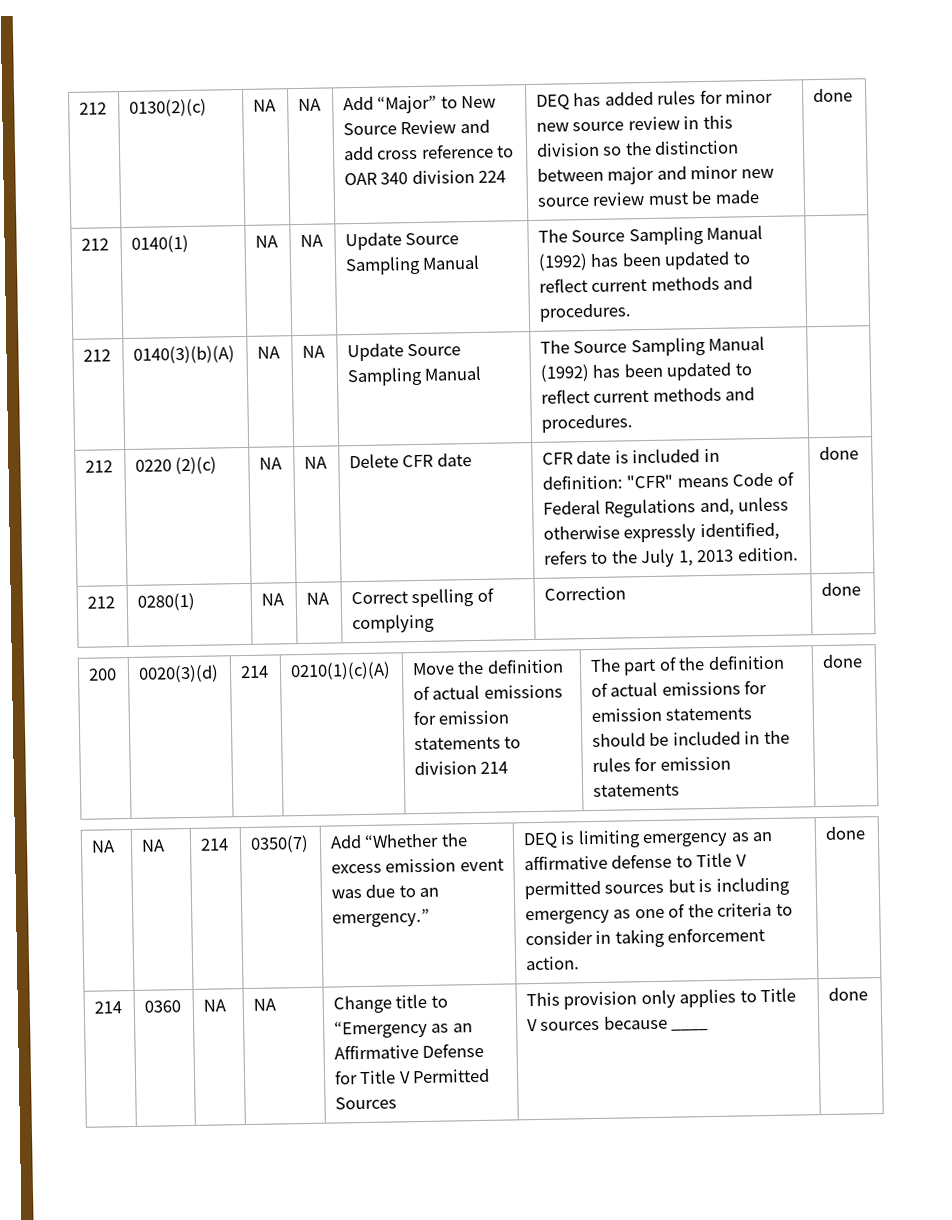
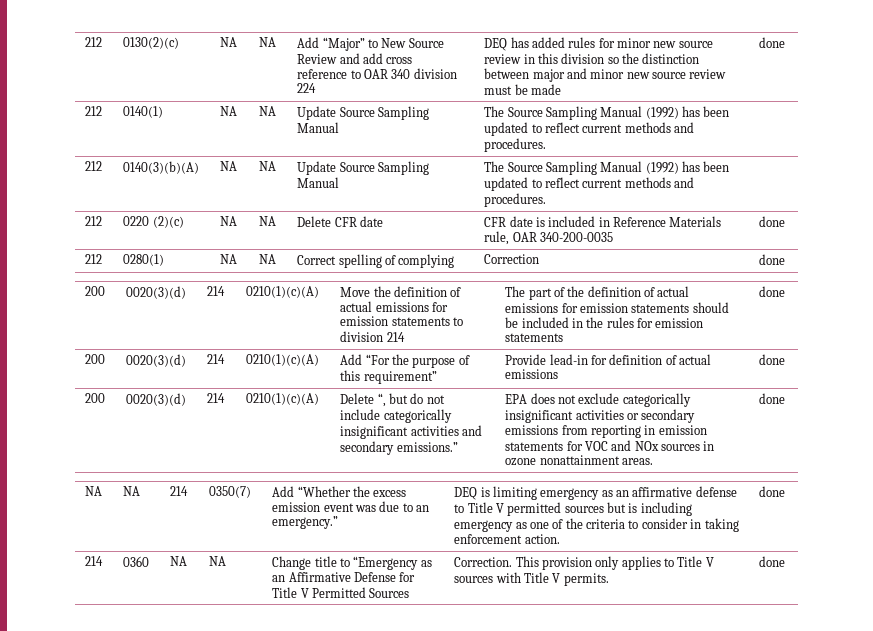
[542,471,794,490] [543,496,790,518] [543,521,780,543] [543,547,799,568] definition: "CFR" means Code of Federal Regulations and, unless otherwise expressly identified, refers to the July 1, 2013 edition. -> [613,216,722,227] [484,231,613,245] Reference Materials rule, OAR 340-200-0035
(864, 661) none -> [85,354,106,364] [126,354,187,367] [207,354,226,364] [246,354,320,366] [340,354,470,368] [340,370,437,384] [505,354,712,365] [505,369,559,379] [759,354,786,365] [85,393,106,403] [126,393,187,406] [207,393,226,403] [246,393,320,405] [340,393,445,407] [340,409,452,423] [340,425,482,439] [340,441,458,455] [505,393,691,407] [505,409,696,423] [505,425,707,438] [505,440,715,451] [505,455,653,466] [759,393,786,404] // 200 | 0020(3)(d) | 214 | 0210(1)(c)(A) | Add “For the purpose of this requirement” | Provide lead-in for definition of actual emissions | done // 200 | 0020(3)(d) | 214 | 0210(1)(c)(A) | Delete “, but do not include categorically insignificant activities and secondary emissions.” | EPA does not exclude categorically insignificant activities or secondary emissions from reporting in emission statements for VOC and NOx sources in ozone nonattainment areas. | done
(398, 1103) none -> [454,557,513,567] Correction.
[603,1015,709,1031] because ____ -> [495,572,609,586] with Title V permits.

